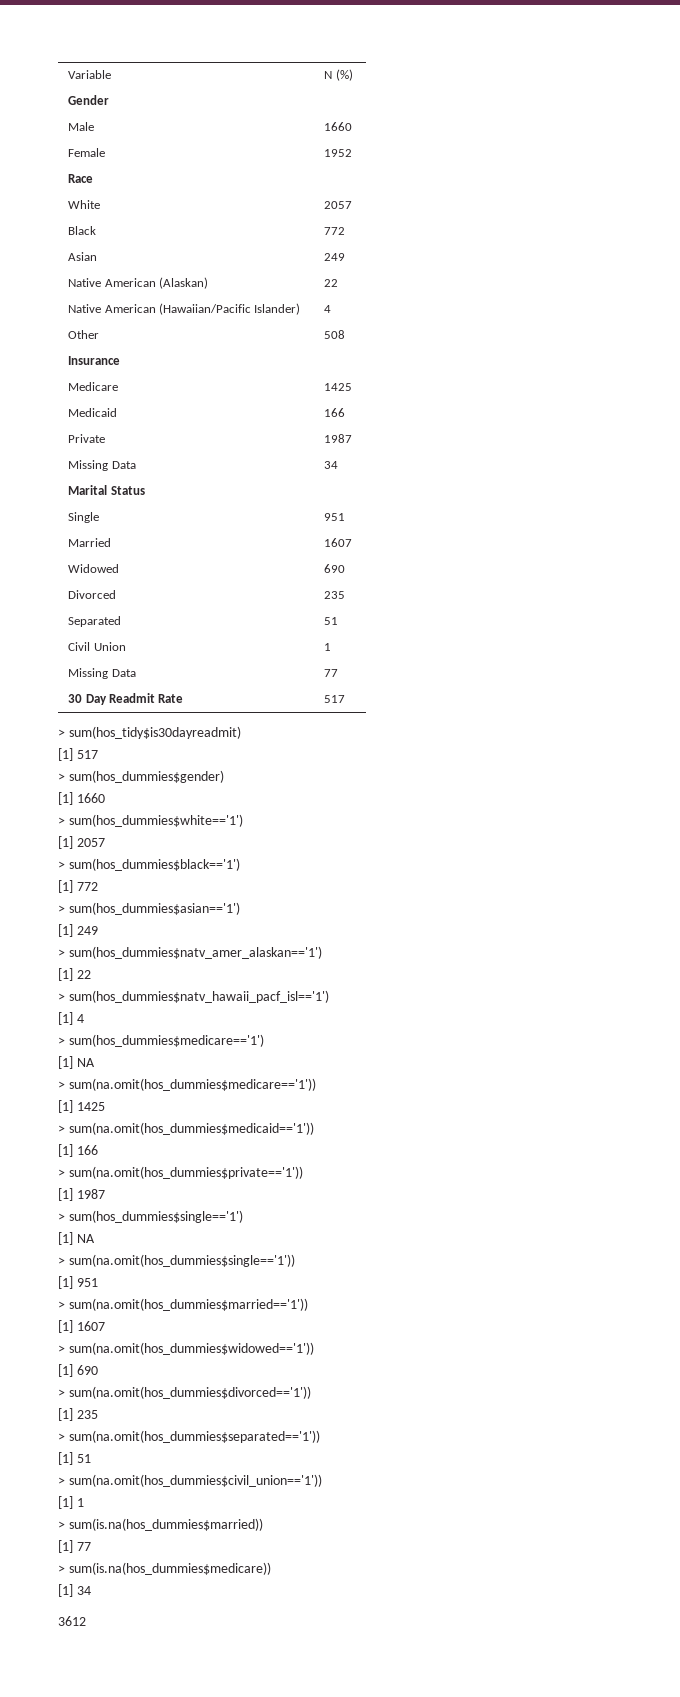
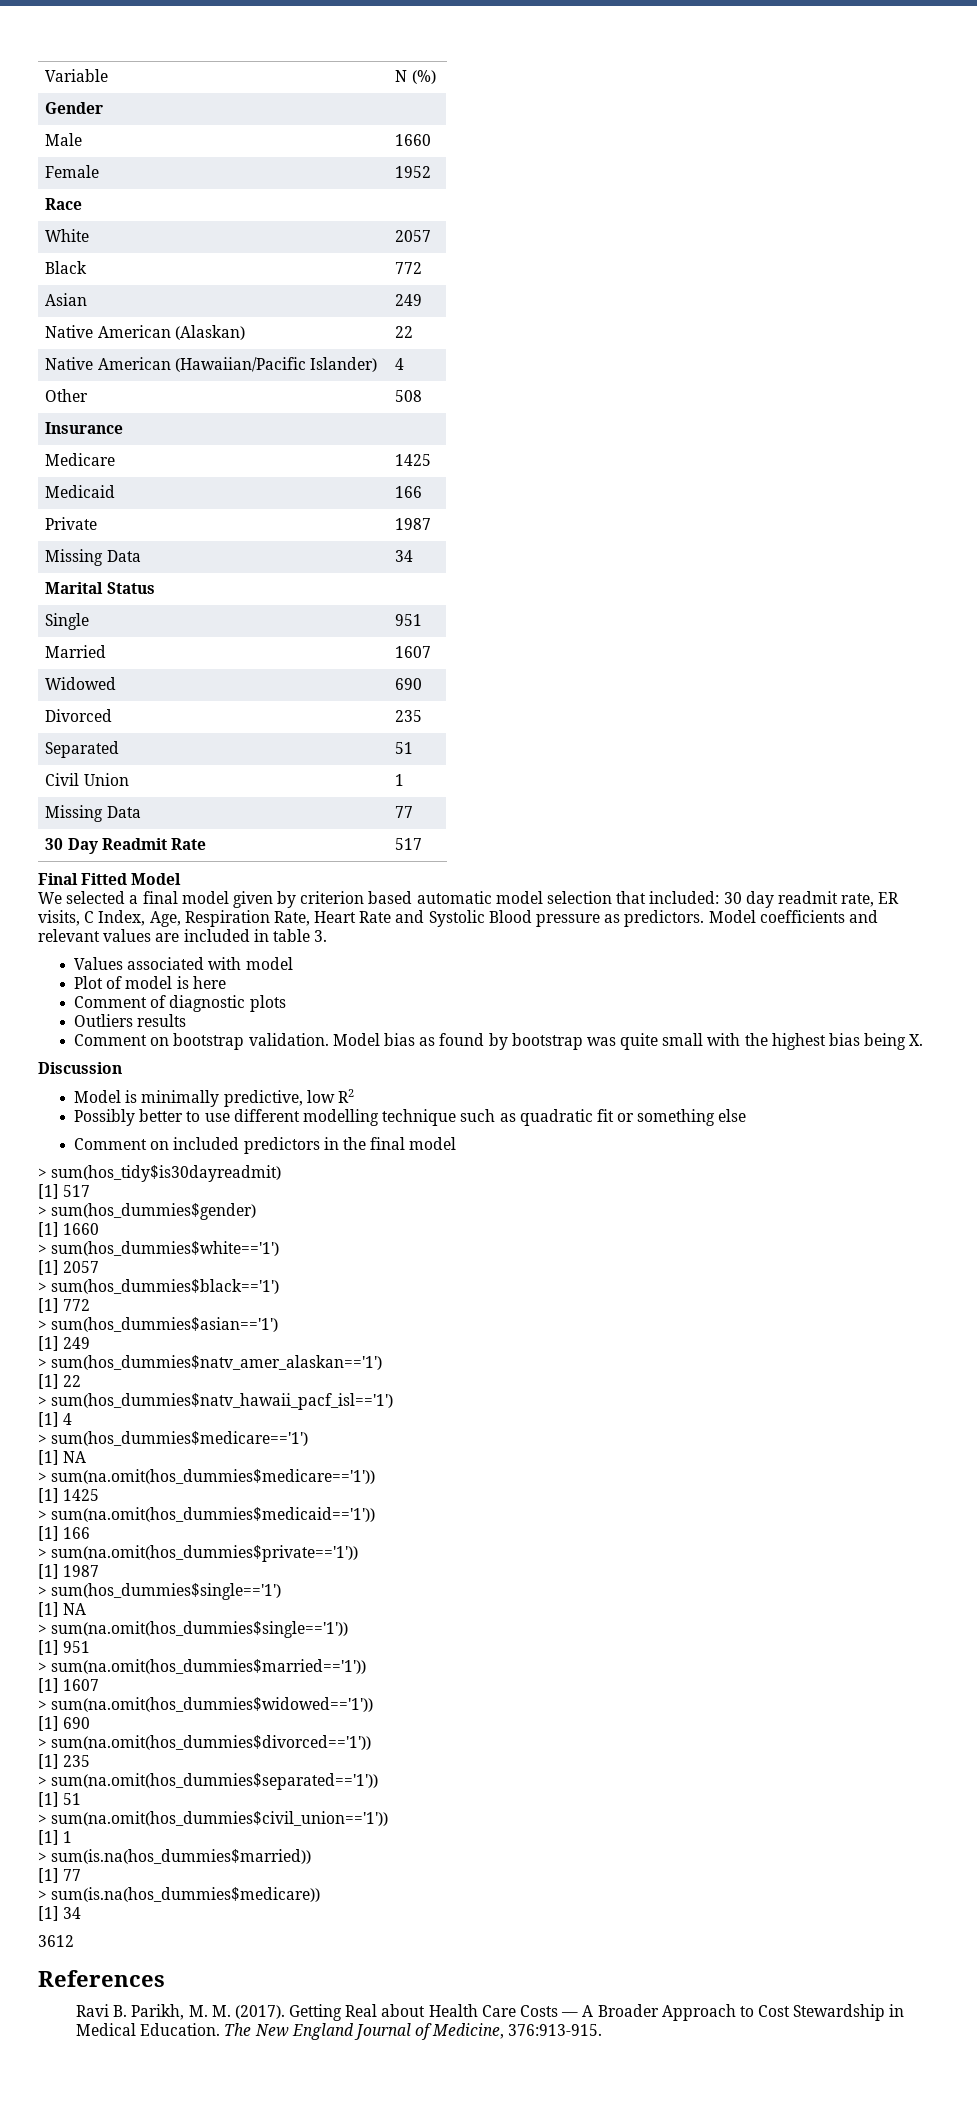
(346, 699) none -> [38,873,182,885] [38,891,900,908] [38,910,878,927] [38,929,328,942] [74,957,293,970] [74,976,226,989] [74,995,286,1012] [74,1014,187,1027] [74,1033,924,1050] [38,1062,122,1074] [74,1089,354,1107] [74,1109,747,1126] [74,1137,457,1154] // Final Fitted Model // We selected a final model given by criterion based automatic model selection that included: 30 day readmit rate, ER visits, C Index, Age, Respiration Rate, Heart Rate and Systolic Blood pressure as predictors. Model coefficients and relevant values are included in table 3. // Values associated with model // Plot of model is here // Comment of diagnostic plots // Outliers results // Comment on bootstrap validation. Model bias as found by bootstrap was quite small with the highest bias being X. // Discussion // Model is minimally predictive, low R2 // Possibly better to use different modelling technique such as quadratic fit or something else // Comment on included predictors in the final model
(86, 1621) none -> [38,1970,165,1987] [75,2004,905,2021] [75,2023,603,2040] // References // Ravi B. Parikh, M. M. (2017). Getting Real about Health Care Costs — A Broader Approach to Cost Stewardship in Medical Education. The New England Journal of Medicine, 376:913-915.

